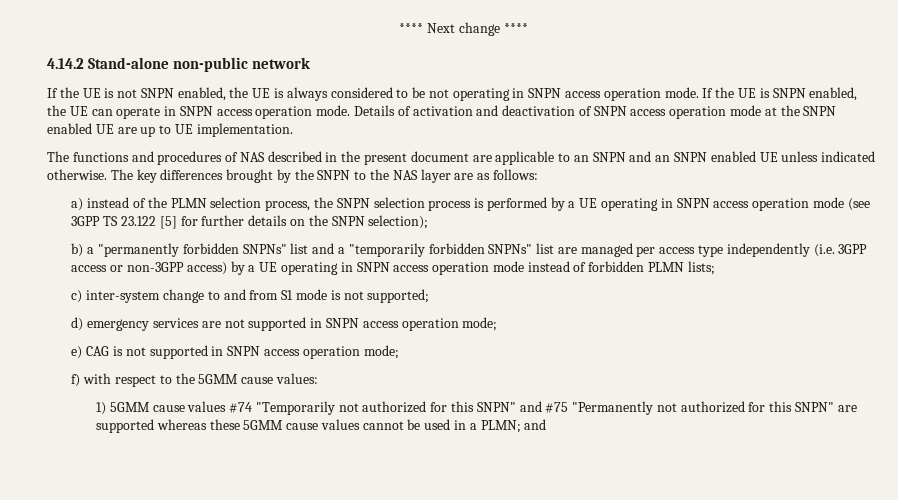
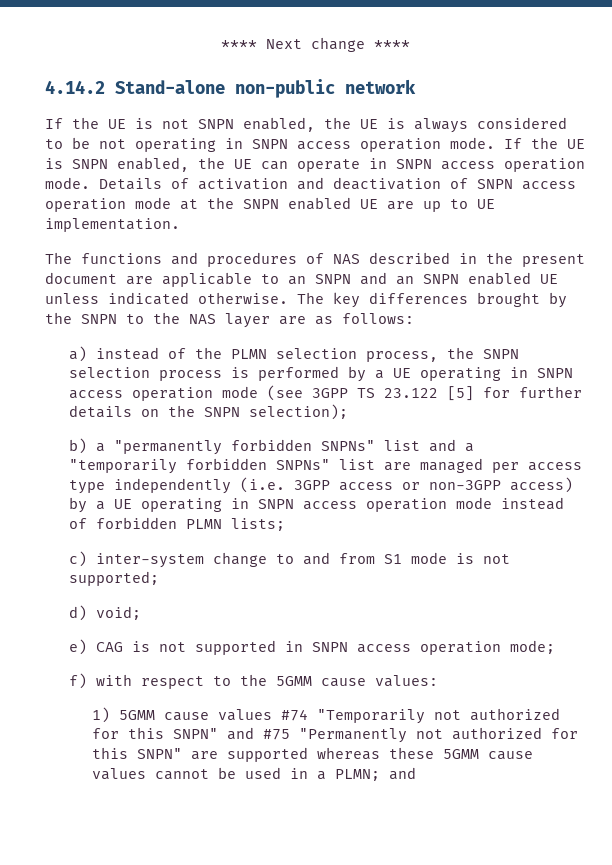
[87,317,498,331] emergency services are not supported in SNPN access operation mode; -> [95,606,141,620] void;

